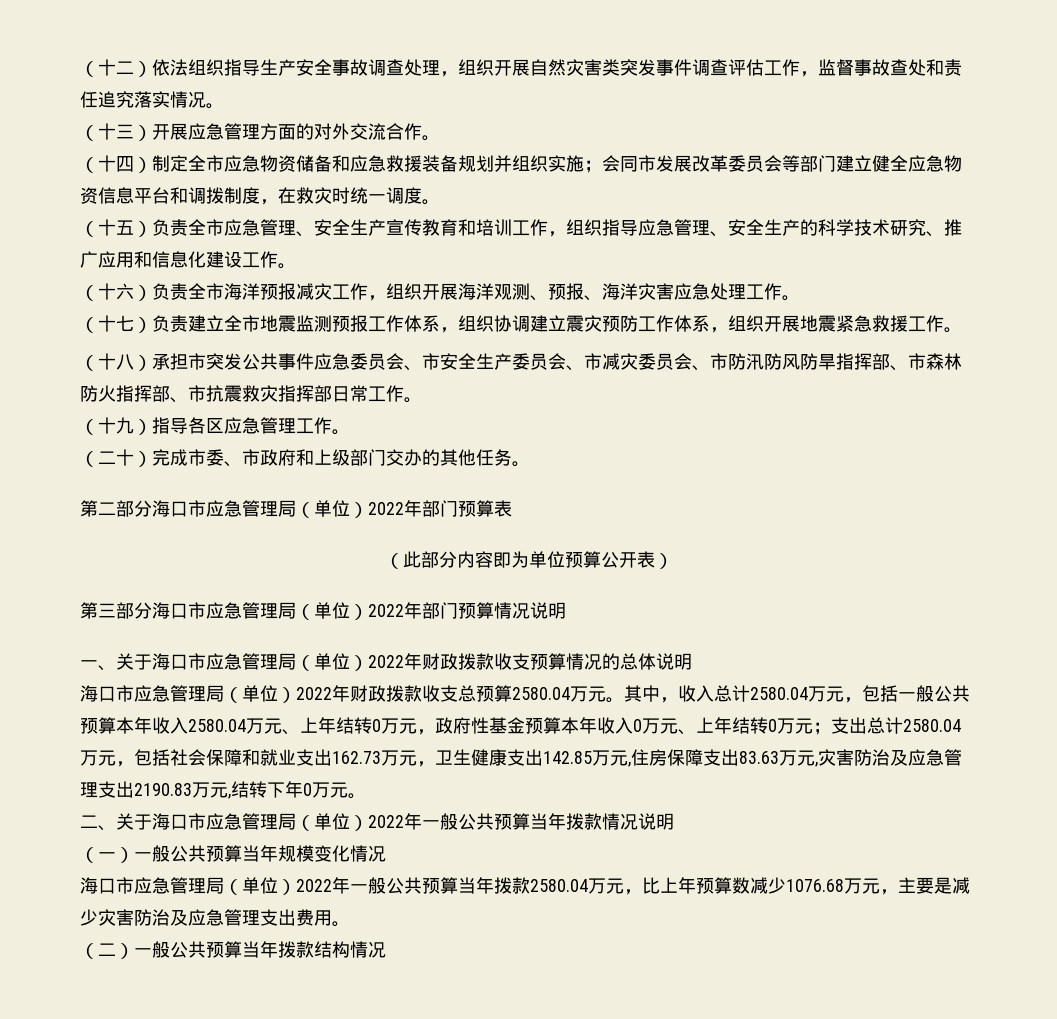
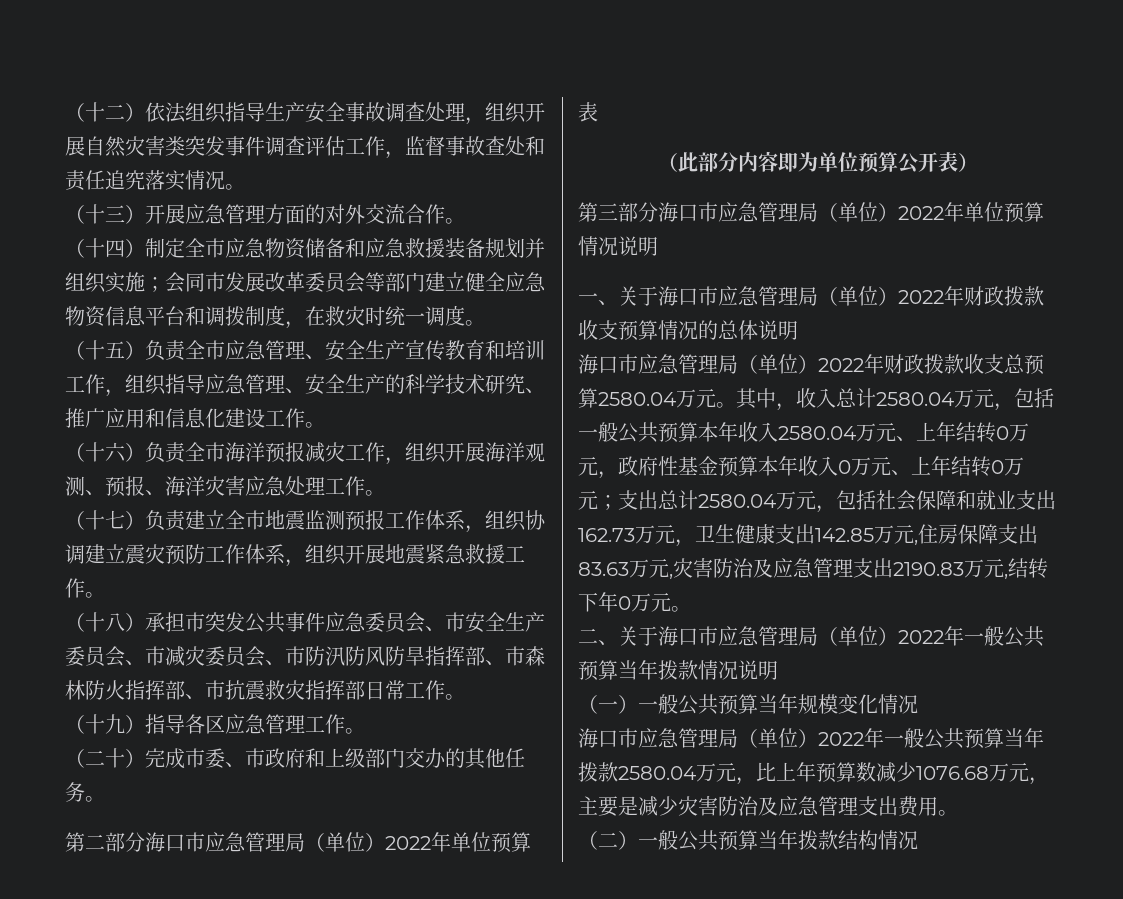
[422,500,458,517] 部门 -> [451,832,491,852] 单位
[422,602,458,619] 部门 -> [964,202,1004,222] 单位

